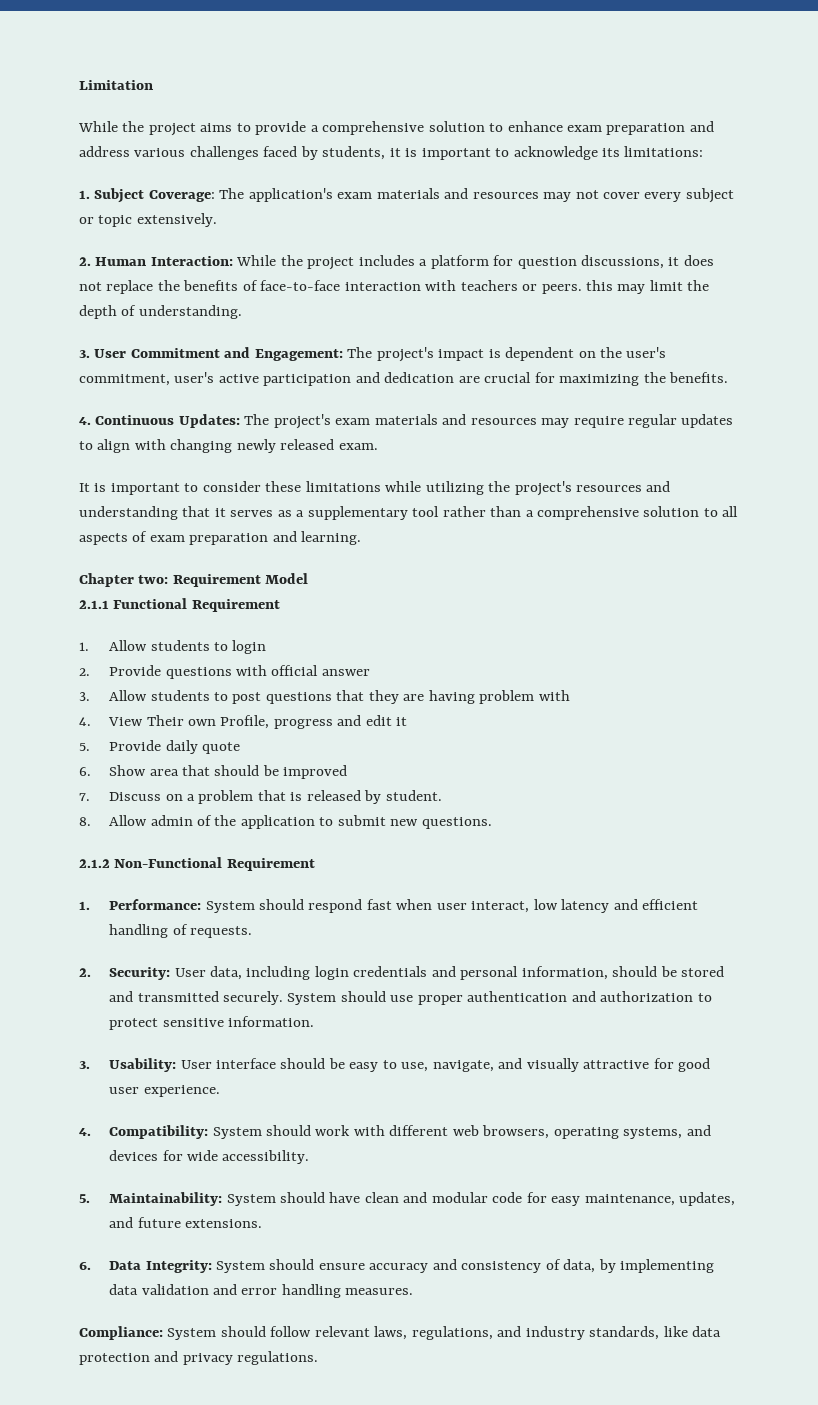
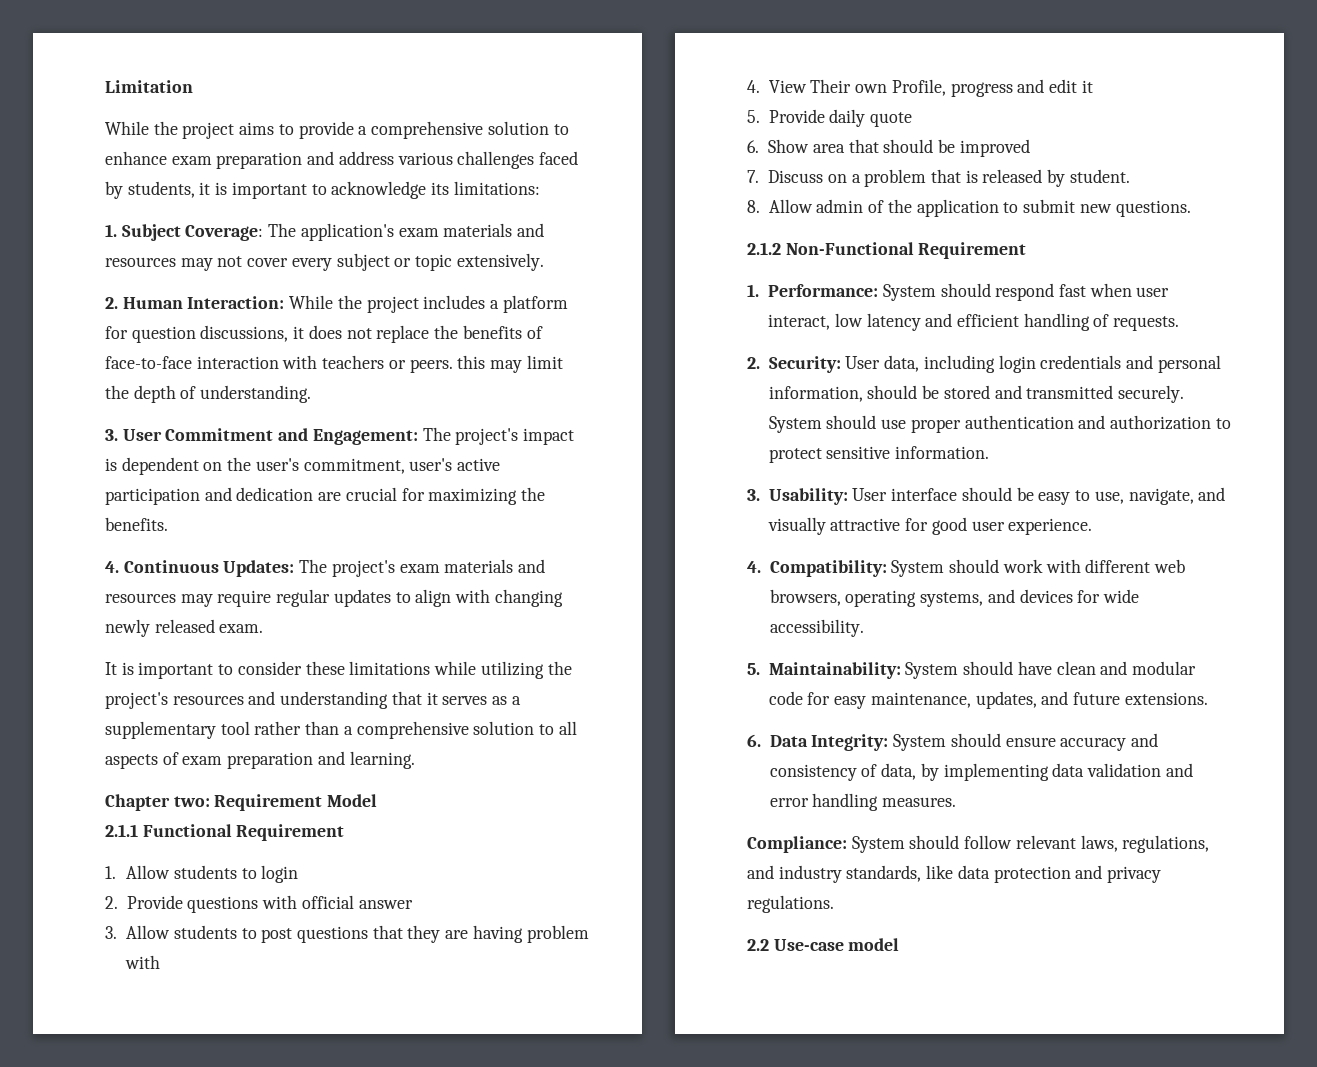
(319, 1358) none -> [747,938,900,951] // 2.2 Use-case model

